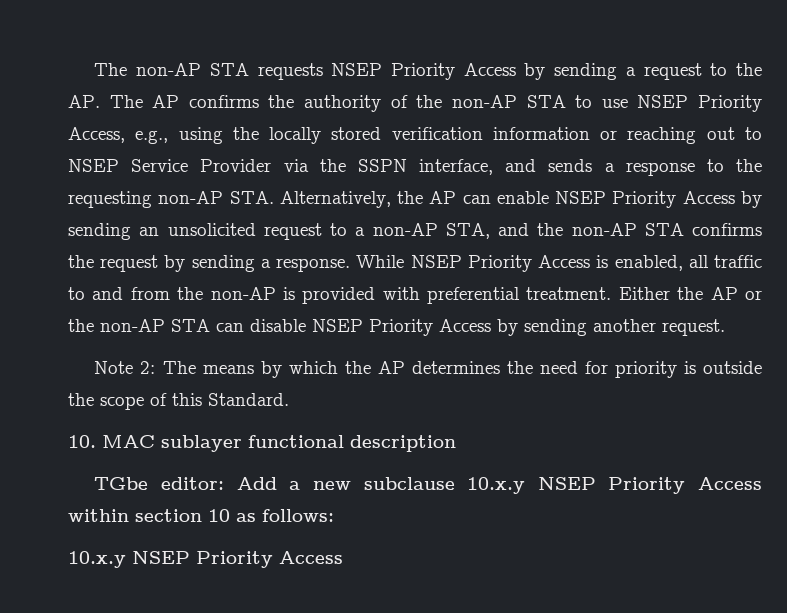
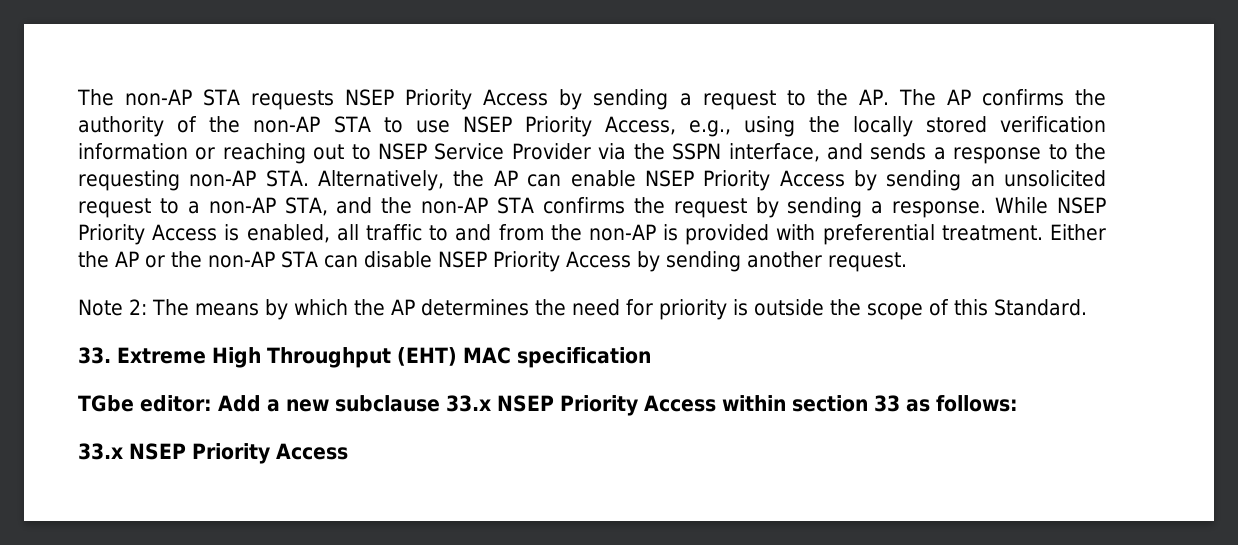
[68,435,456,452] 10. MAC sublayer functional description -> [78,347,651,368] 33. Extreme High Throughput (EHT) MAC specification
[467,477,526,494] 10.x.y -> [446,395,491,412] 33.x
[208,509,230,522] 10 -> [874,395,900,412] 33
[68,551,126,568] 10.x.y -> [78,443,123,460] 33.x

